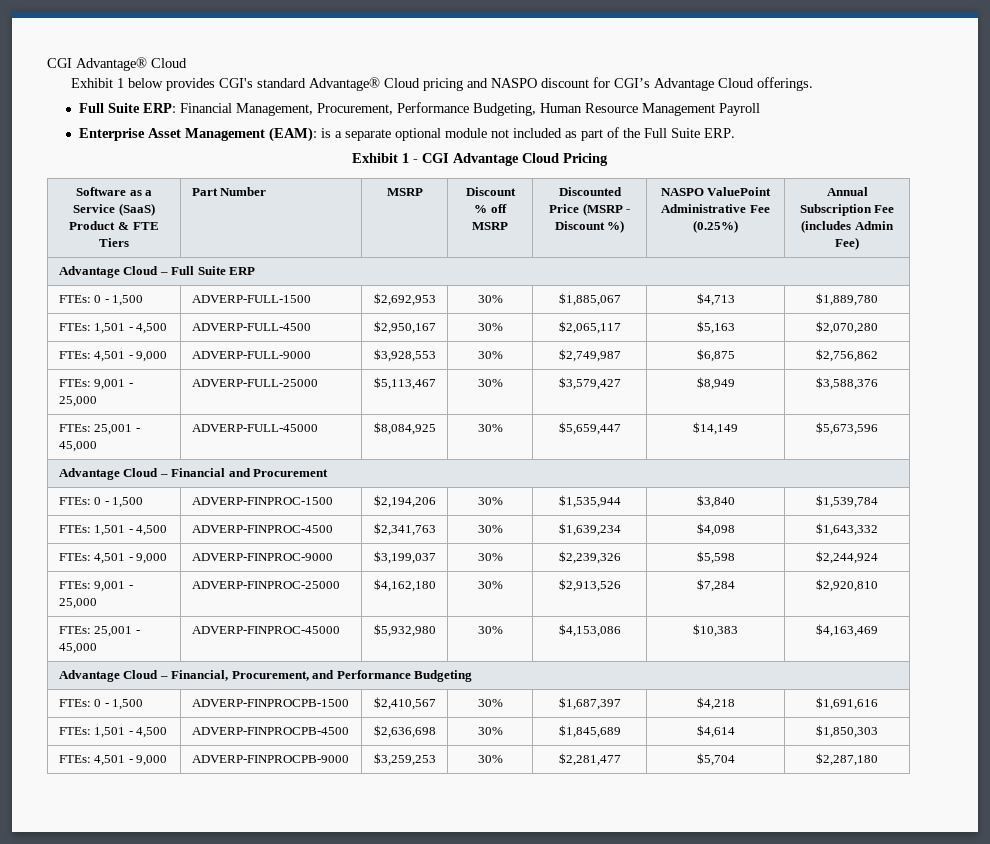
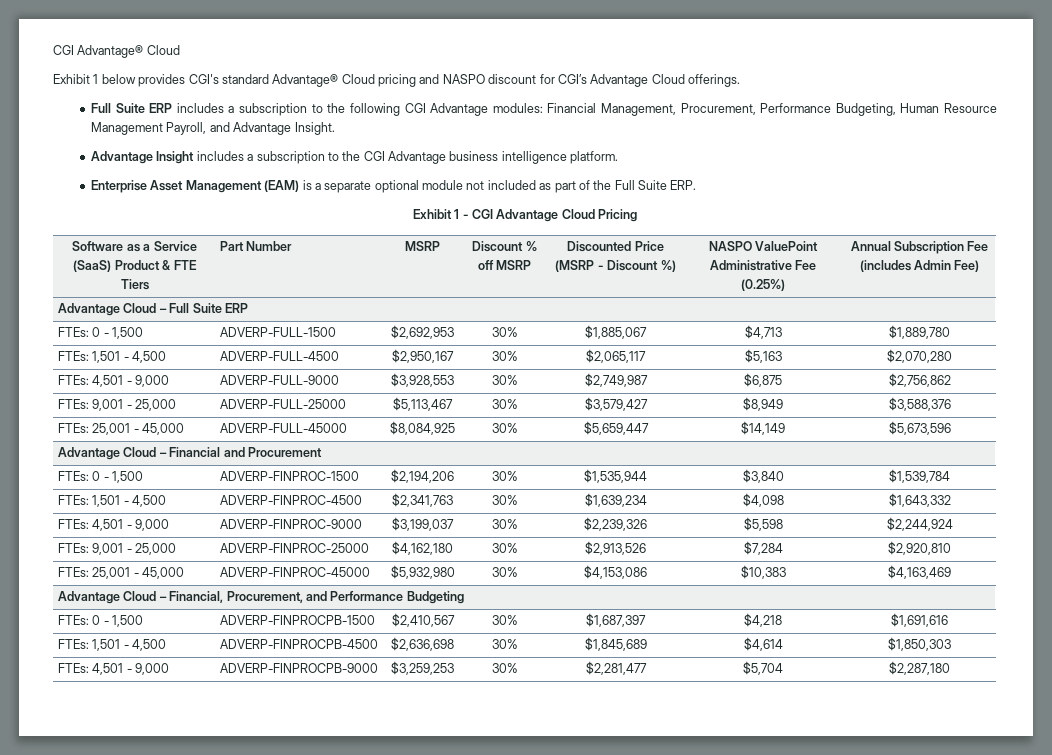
[143,103,177,113] ERP: -> [149,103,543,116] ERP includes a subscription to the following CGI Advantage modules:
[719,103,761,116] Payroll -> [166,122,335,135] [91,151,619,164] Payroll, and Advantage Insight. // Advantage Insight includes a subscription to the CGI Advantage business intelligence platform.
[269,127,318,142] (EAM): -> [264,180,300,192] (EAM)

